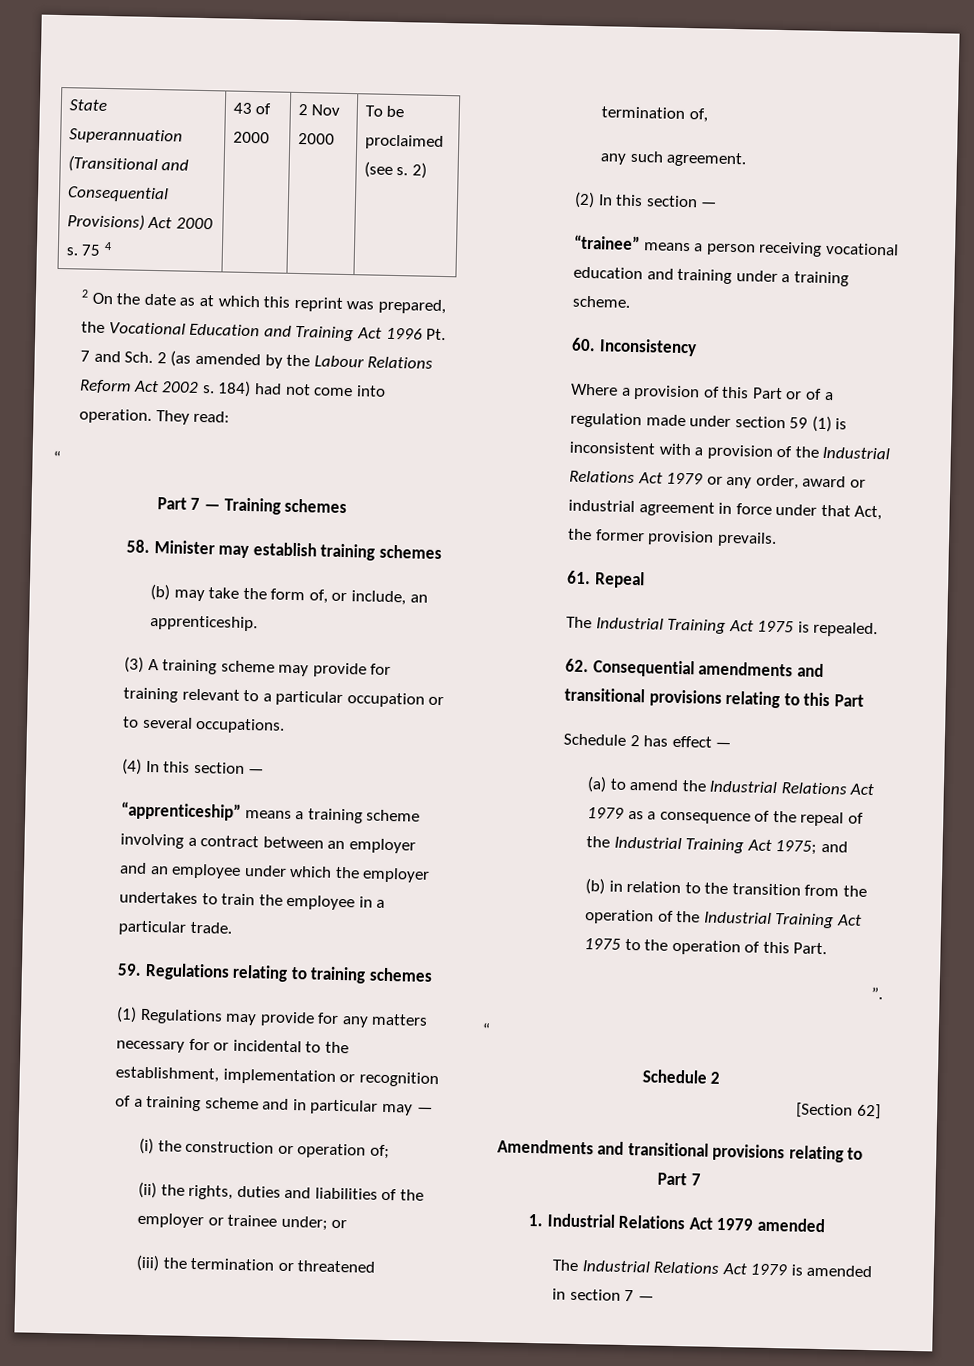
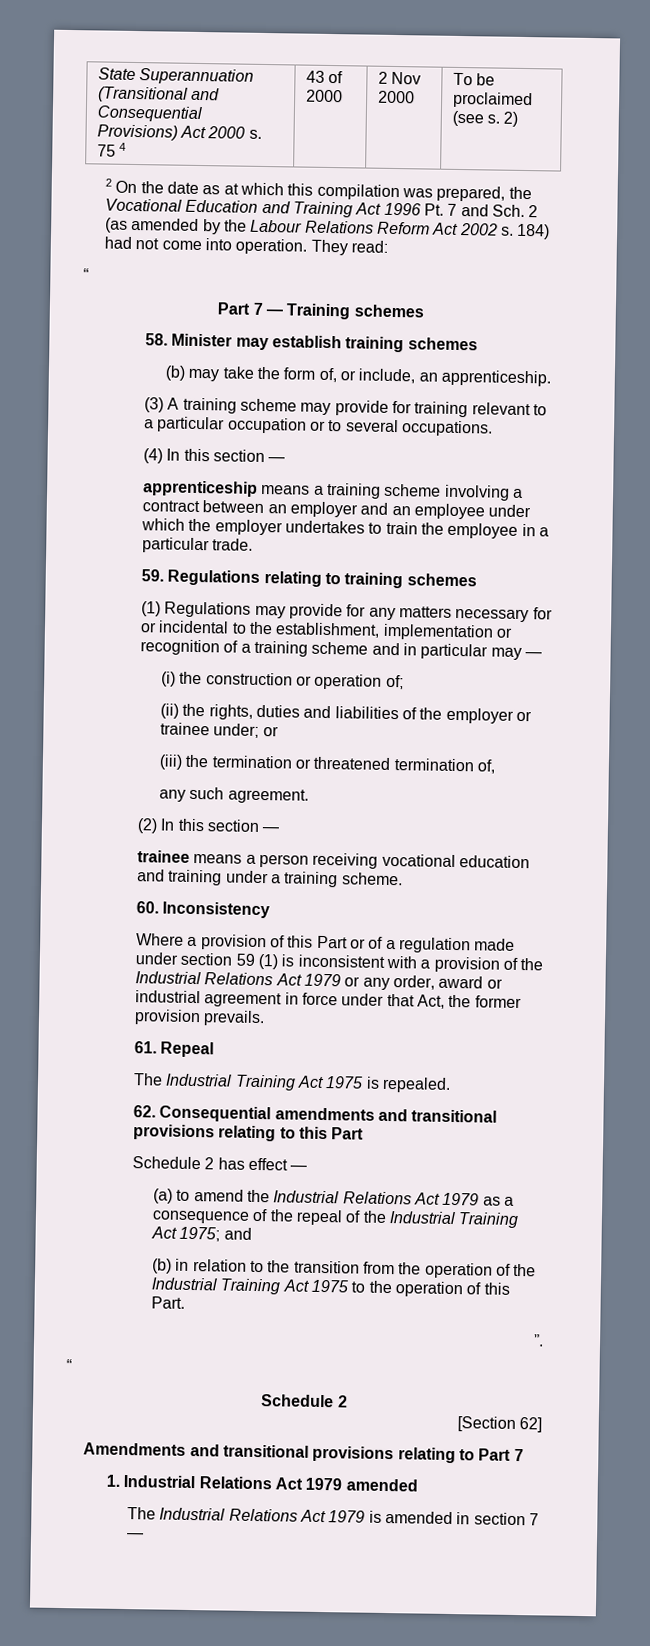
[293,296,343,312] reprint -> [316,183,400,201] compilation
[120,801,241,821] “apprenticeship” -> [143,480,259,497] apprenticeship
[573,234,640,251] “trainee” -> [137,850,191,863] trainee

